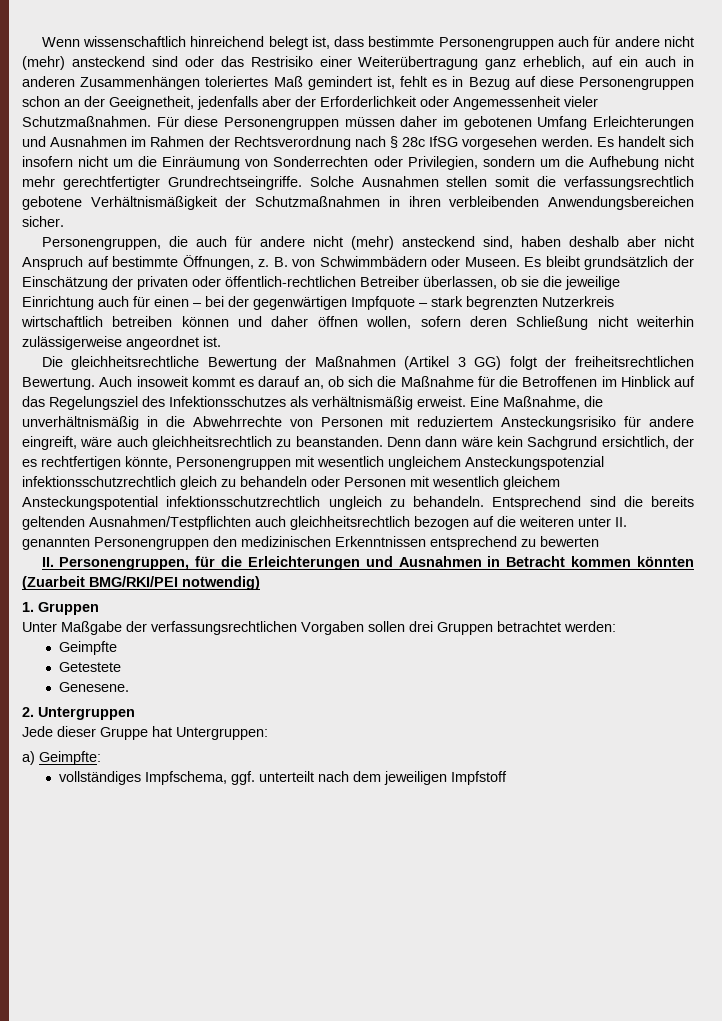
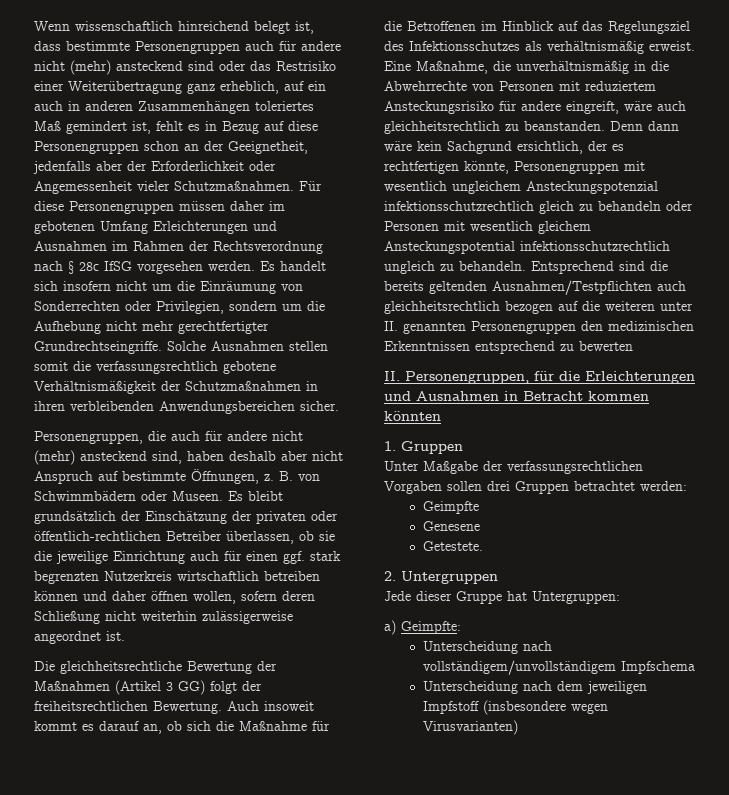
[193,296,428,310] – bei der gegenwärtigen Impfquote – -> [283,551,305,564] ggf.
[22,576,260,590] (Zuarbeit BMG/RKI/PEI notwendig) -> (441, 416) none
[58,662,121,672] [58,682,129,692] Getestete // Genesene. -> [422,521,480,531] [422,541,483,551] Genesene // Getestete.
[58,771,314,785] vollständiges Impfschema, ggf. unterteilt -> [422,641,552,654] [422,660,695,675] [422,681,518,694] Unterscheidung nach vollständigem/unvollständigem Impfschema // Unterscheidung
(507, 778) none -> [482,700,608,715] [422,720,518,735] (insbesondere wegen Virusvarianten)

